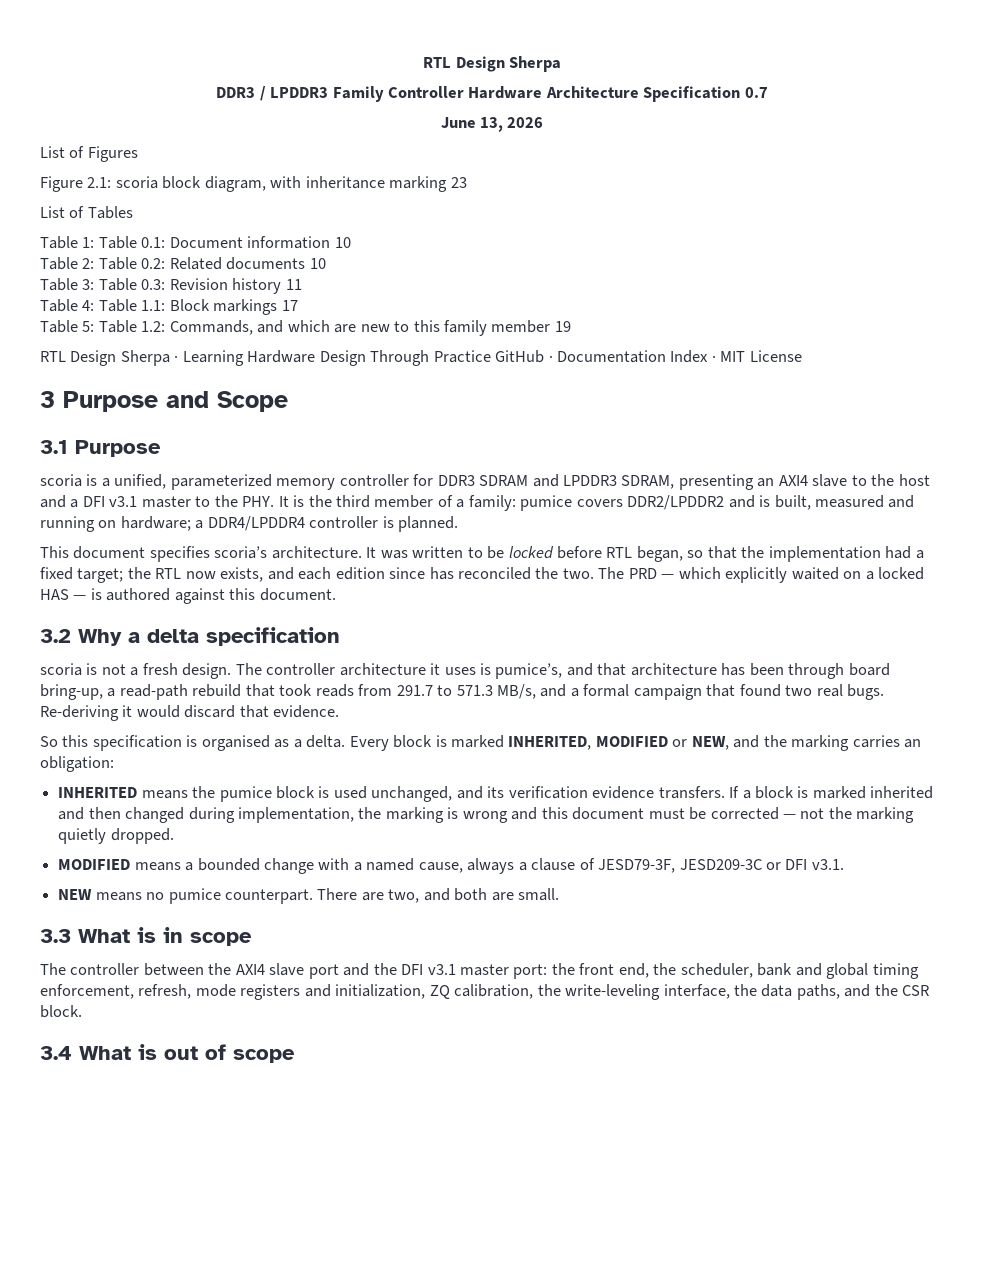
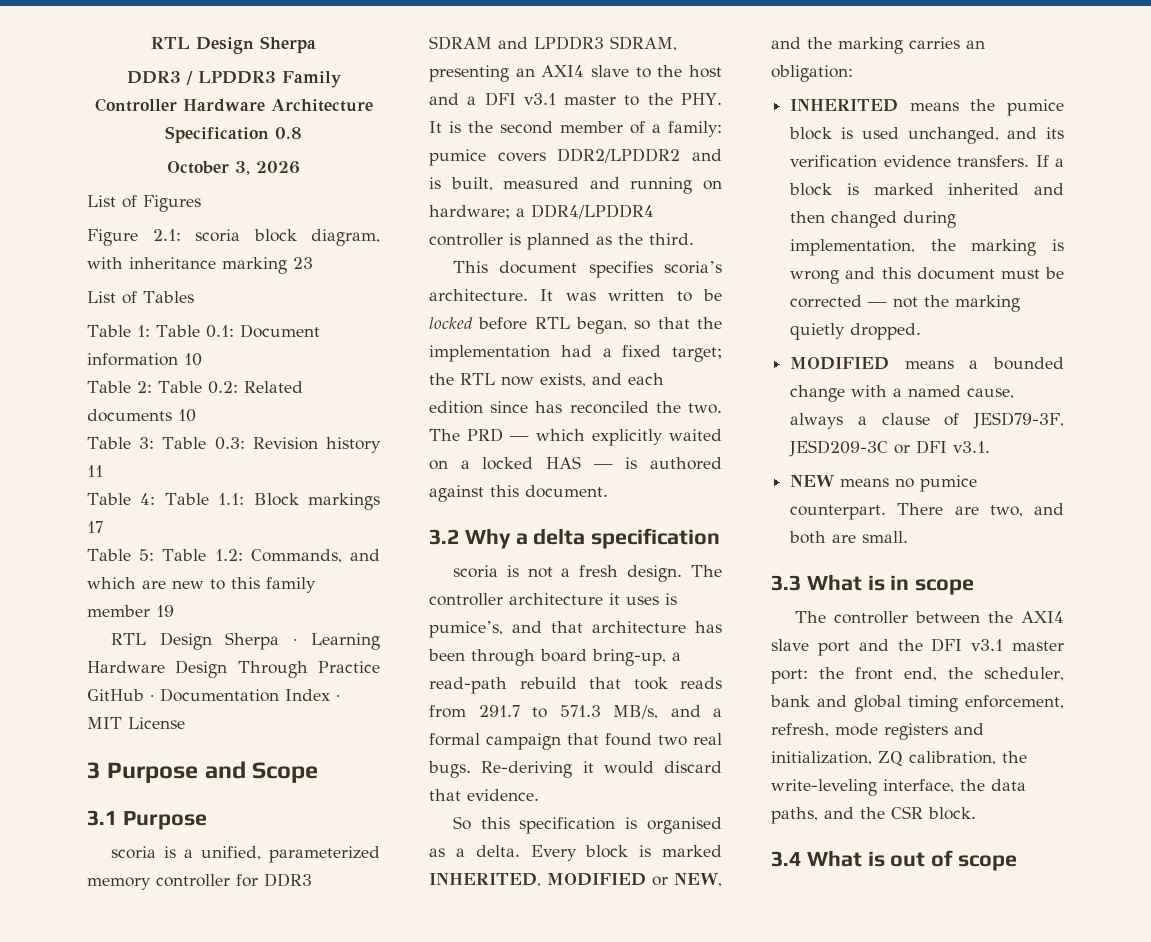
[744,87,768,98] [440,117,503,132] 0.7 // June 13, -> [275,127,302,139] [167,161,250,175] 0.8 // October 3,
[336,495,371,508] third -> [500,121,553,134] second
[398,516,459,532] planned. -> [527,233,694,250] planned as the third.

